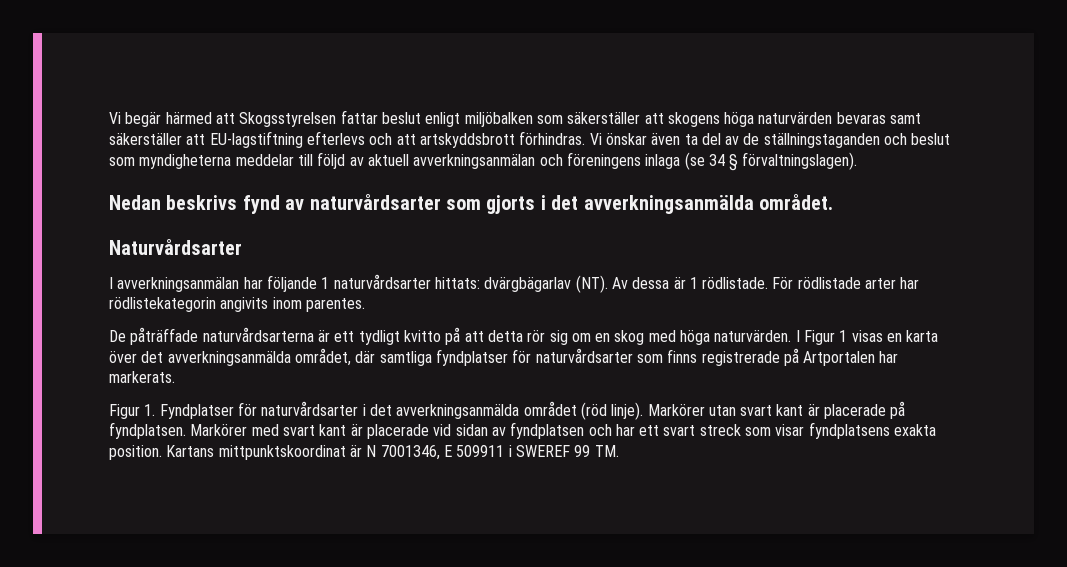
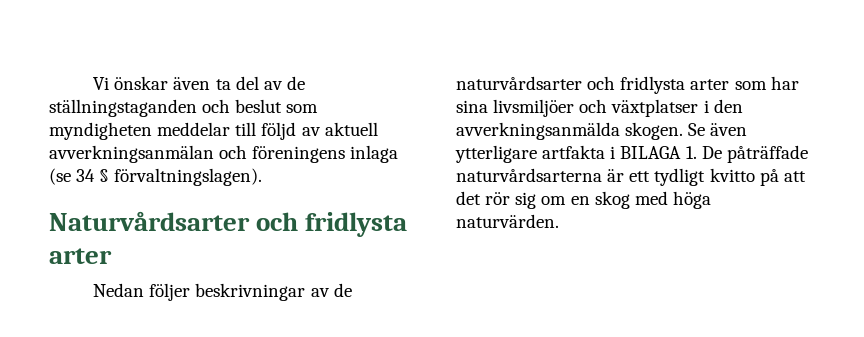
[109,110,922,127] [109,131,602,148] Vi begär härmed att Skogsstyrelsen fattar beslut enligt miljöbalken som säkerställer att skogens höga naturvärden bevaras samt säkerställer att EU-lagstiftning efterlevs och att artskyddsbrott förhindras. Vi -> [93,77,110,90] Vi
[139,154,232,169] myndigheterna -> [49,122,152,140] myndigheten
[109,194,833,214] [109,239,242,255] [109,274,920,293] [109,297,365,312] Nedan beskrivs fynd av naturvårdsarter som gjorts i det avverkningsanmälda området. // Naturvårdsarter // I avverkningsanmälan har följande 1 naturvårdsarter hittats: dvärgbägarlav (NT). Av dessa är 1 rödlistade. För rödlistade arter har rödlistekategorin angivits inom parentes. // -> [49,211,408,237] [49,248,112,264] [93,283,352,301] [456,76,799,94] [456,99,743,117] [456,122,748,140] [455,145,697,163] Naturvårdsarter och fridlysta arter // Nedan följer beskrivningar av de naturvårdsarter och fridlysta arter som har sina livsmiljöer och växtplatser i den avverkningsanmälda skogen. Se även ytterligare artfakta i BILAGA 1.
[487,330,523,342] detta -> [456,191,481,205] det
[795,330,939,345] [109,348,899,366] [109,371,175,383] [109,401,906,420] [109,422,937,439] [109,445,619,460] I Figur 1 visas en karta över det avverkningsanmälda området, där samtliga fyndplatser för naturvårdsarter som finns registrerade på Artportalen har markerats. // Figur 1. Fyndplatser för naturvårdsarter i det avverkningsanmälda området (röd linje). Markörer utan svart kant är placerade på fyndplatsen. Markörer med svart kant är placerade vid sidan av fyndplatsen och har ett svart streck som visar fyndplatsens exakta position. Kartans mittpunktskoordinat är N 7001346, E 509911 i SWEREF 99 TM. -> (559, 221) none

